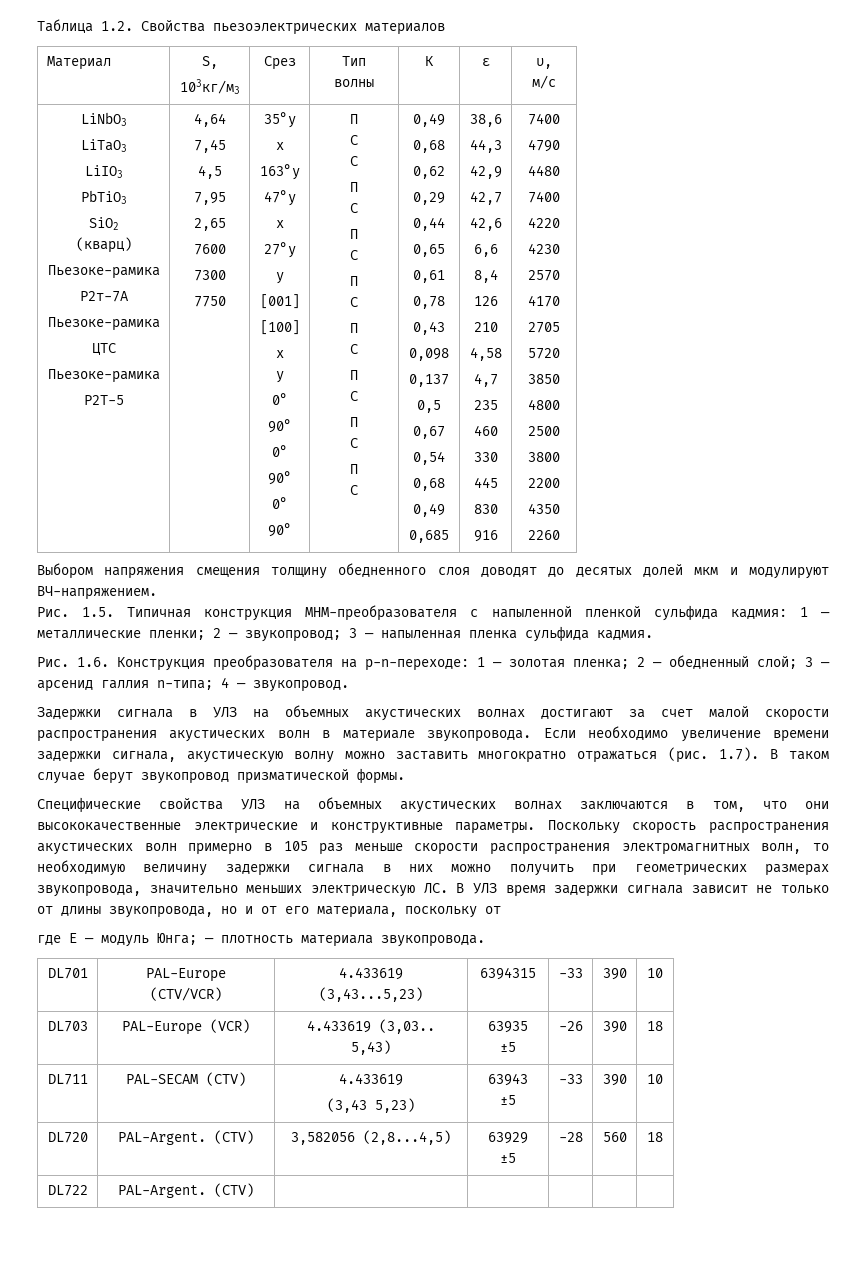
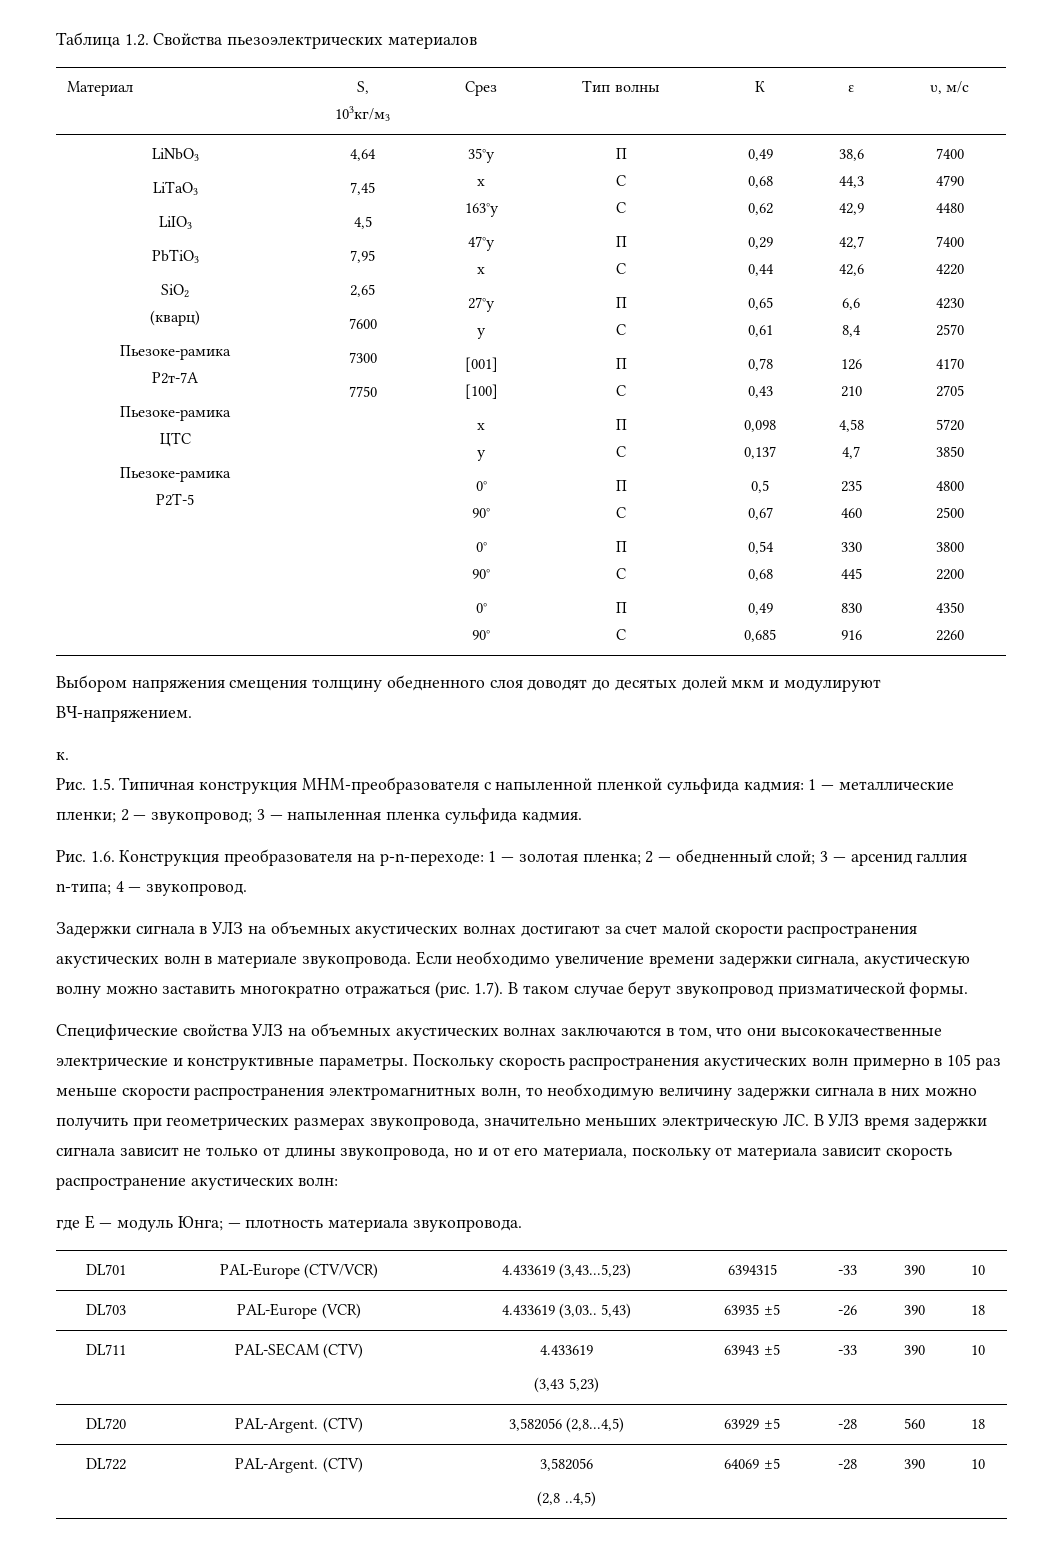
(157, 593) none -> [56,752,69,760] // к.
(501, 910) none -> [737,1147,952,1160] [56,1177,339,1190] материала зависит скорость распространение акустических волн:
(255, 1190) | | | | -> [540,1458,593,1471] [537,1491,596,1507] [724,1458,780,1469] [838,1459,857,1470] [904,1459,925,1469] [970,1459,985,1469] 3,582056 // (2,8 ..4,5) | 64069 ±5 | -28 | 390 | 10

